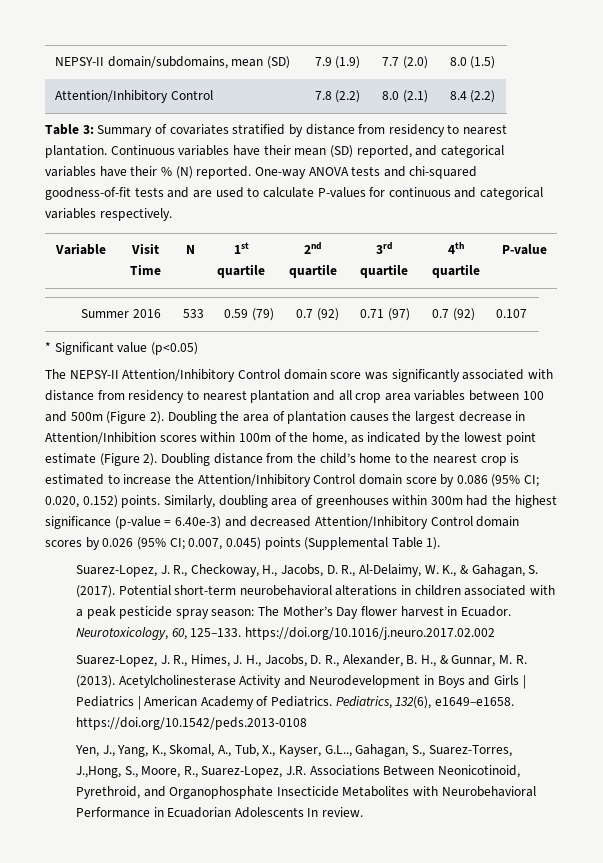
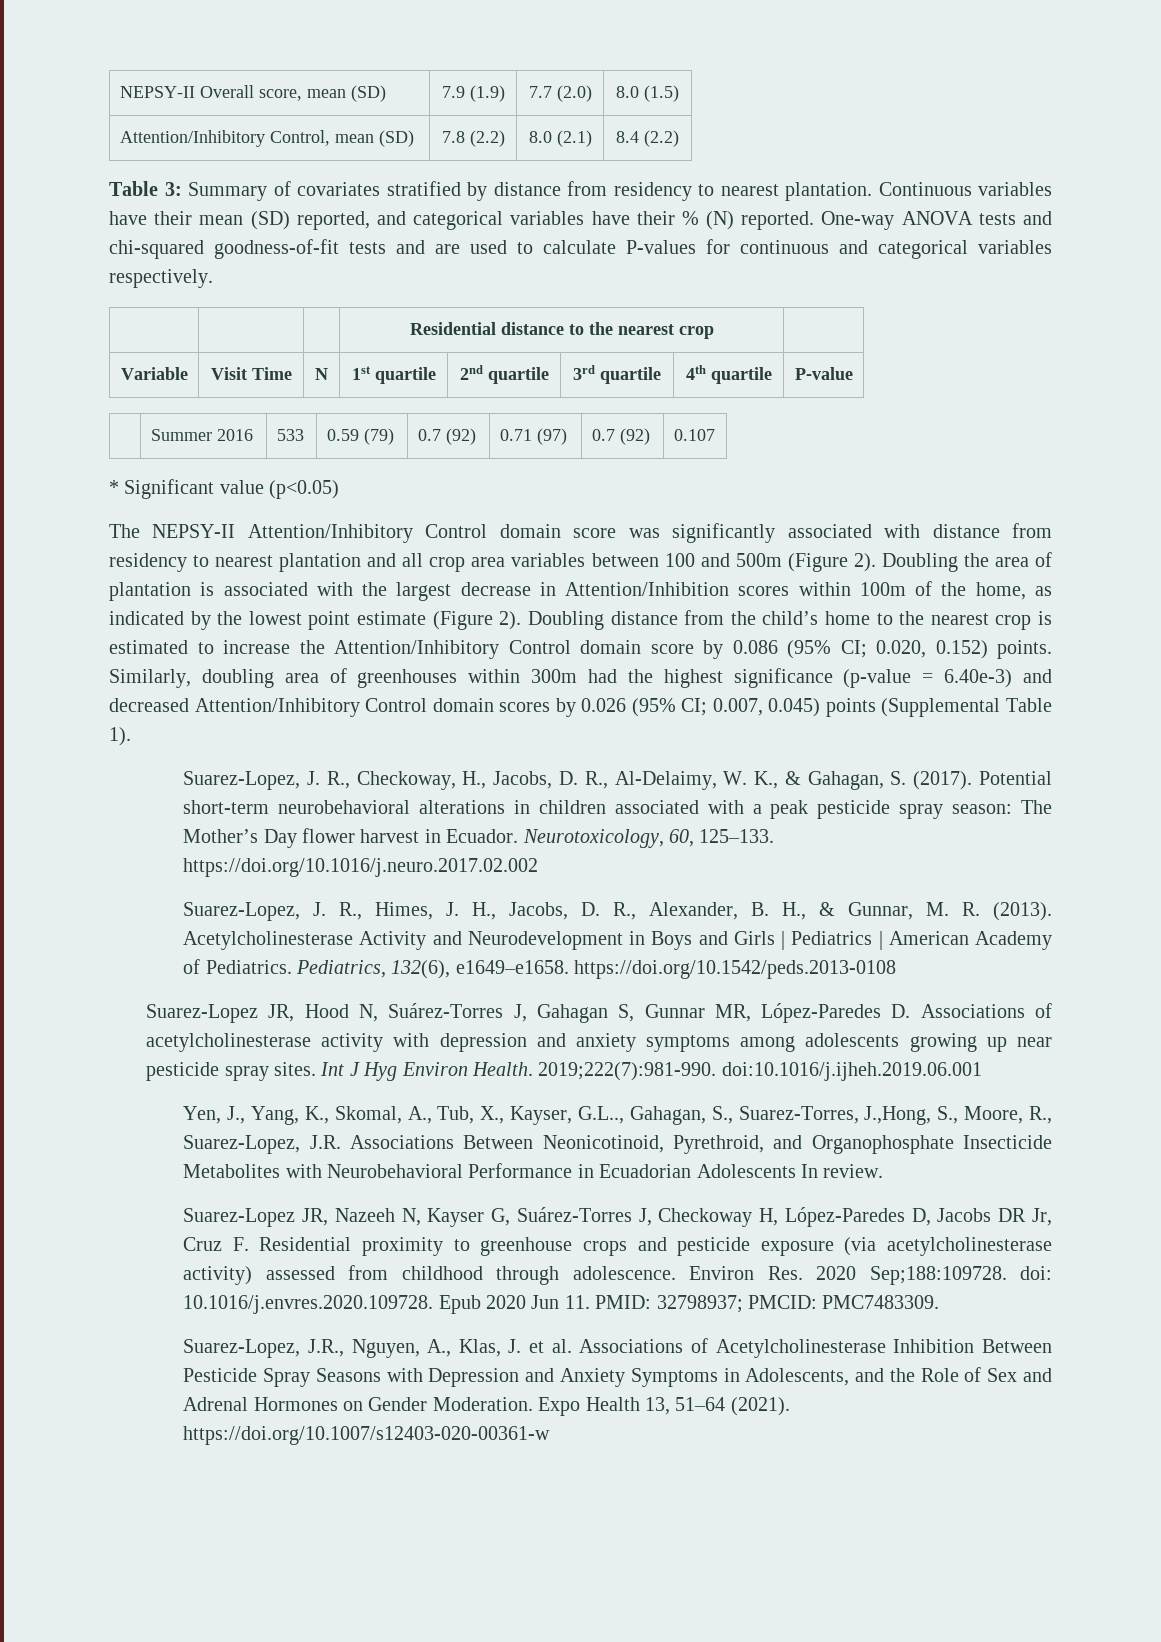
[54,56,228,69] NEPSY-II domain/subdomains, -> [119,85,302,101] NEPSY-II Overall score,
[170,90,213,100] Control -> [269,130,414,147] Control, mean (SD)
(172, 214) none -> [409,322,714,339] // | | | Residential distance to the nearest crop |
[349,414,389,422] causes -> [200,582,353,596] is associated with
(307, 723) none -> [146,1003,1053,1023] [146,1033,1052,1052] [146,1062,982,1081] // Suarez-Lopez JR, Hood N, Suárez-Torres J, Gahagan S, Gunnar MR, López-Paredes D. Associations of acetylcholinesterase activity with depression and anxiety symptoms among adolescents growing up near pesticide spray sites. Int J Hyg Environ Health. 2019;222(7):981-990. doi:10.1016/j.ijheh.2019.06.001
(364, 812) none -> [183,1207,1052,1227] [183,1237,1052,1256] [183,1265,1052,1285] [183,1295,940,1314] [183,1338,1052,1358] [183,1367,1052,1387] [183,1397,790,1416] [183,1426,551,1445] // Suarez-Lopez JR, Nazeeh N, Kayser G, Suárez-Torres J, Checkoway H, López-Paredes D, Jacobs DR Jr, Cruz F. Residential proximity to greenhouse crops and pesticide exposure (via acetylcholinesterase activity) assessed from childhood through adolescence. Environ Res. 2020 Sep;188:109728. doi: 10.1016/j.envres.2020.109728. Epub 2020 Jun 11. PMID: 32798937; PMCID: PMC7483309. // Suarez-Lopez, J.R., Nguyen, A., Klas, J. et al. Associations of Acetylcholinesterase Inhibition Between Pesticide Spray Seasons with Depression and Anxiety Symptoms in Adolescents, and the Role of Sex and Adrenal Hormones on Gender Moderation. Expo Health 13, 51–64 (2021). https://doi.org/10.1007/s12403-020-00361-w

